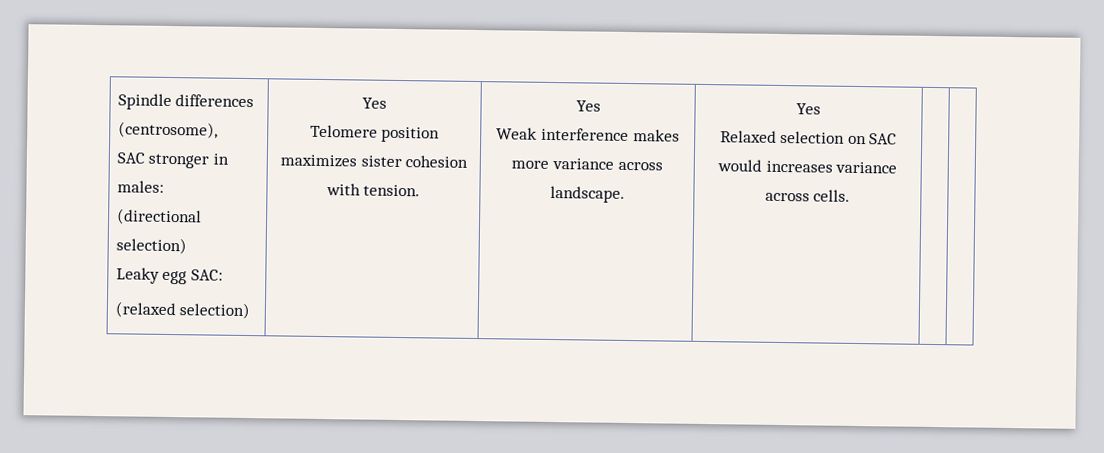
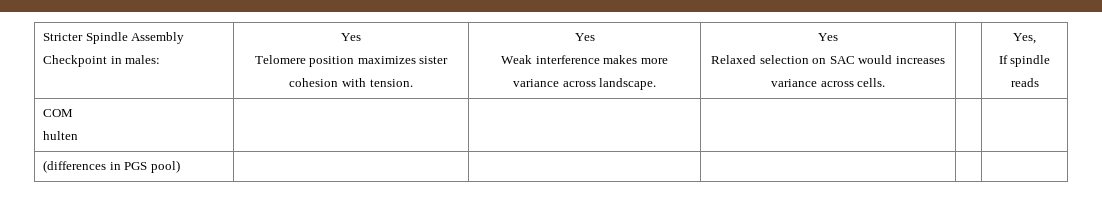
[117,93,255,111] [117,121,218,139] [116,152,229,169] [116,180,164,193] [115,208,202,226] [115,237,187,255] [115,267,223,285] [114,301,251,320] Spindle differences (centrosome), // SAC stronger in males: // (directional selection) // Leaky egg SAC: // (relaxed selection) -> [43,32,185,44] [43,55,161,67] Stricter Spindle Assembly Checkpoint in males:
(851, 195) none -> [1013,33,1036,44] [998,55,1051,67] [1010,78,1039,87] [43,109,74,117] [43,131,79,140] [43,160,180,173] | Yes, // If spindle reads // COM // hulten | | | | | // (differences in PGS pool) | | | |

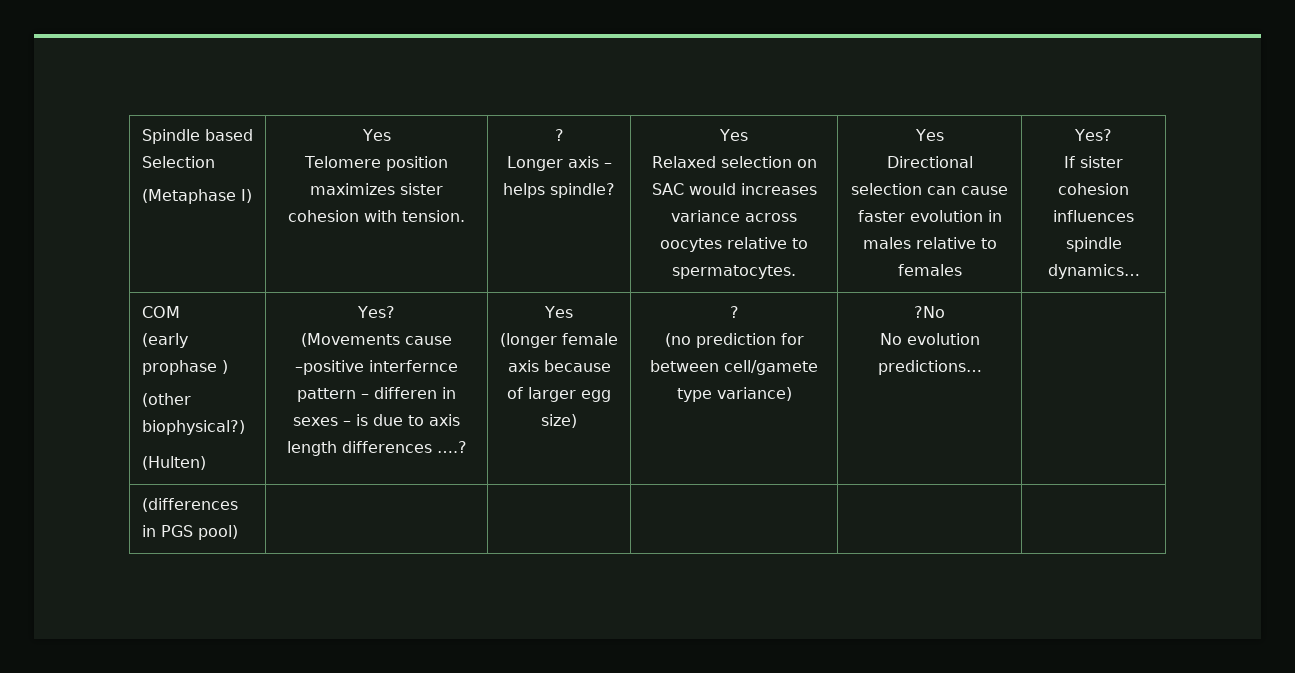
[43,32,185,44] [43,55,161,67] Stricter Spindle Assembly Checkpoint in males: -> [141,129,253,144] [141,156,215,168] [141,189,252,204] Spindle based Selection // (Metaphase I)
[574,33,595,41] [501,55,668,64] [512,78,657,90] Yes // Weak interference makes more variance across landscape. -> [554,129,564,141] [506,156,612,171] [503,183,615,198] ? // Longer axis – helps spindle?
[857,78,886,87] [1013,33,1036,44] [998,55,1051,67] [1010,78,1039,87] [43,109,74,117] [43,131,79,140] cells. | | Yes, // If spindle reads // COM // hulten | | | | -> [660,237,808,252] [672,265,796,279] [914,129,944,141] [886,156,973,168] [851,183,1008,195] [857,210,1002,222] [862,237,997,249] [897,264,962,276] [1074,129,1113,141] [1064,156,1123,168] [1058,183,1129,195] [1053,210,1134,222] [1065,237,1122,252] [1047,264,1140,279] [141,306,180,318] [141,333,188,348] [141,360,228,375] [141,393,191,407] [141,420,245,435] [141,456,206,470] [357,306,396,318] [301,333,452,347] [295,360,458,375] [297,387,456,402] [293,414,460,426] [286,441,467,456] [544,306,574,318] [500,333,618,348] [507,360,611,372] [507,387,611,402] [541,414,577,428] [729,306,739,318] [664,333,804,348] [650,360,818,375] [676,387,792,402] [914,306,945,318] [879,333,980,345] [877,360,982,375] oocytes relative to spermatocytes. | Yes // Directional selection can cause faster evolution in males relative to females | Yes? // If sister cohesion influences spindle dynamics… // COM // (early prophase ) // (other biophysical?) // (Hulten) | Yes? // (Movements cause –positive interfernce pattern – differen in sexes – is due to axis length differences ….? | Yes // (longer female axis because of larger egg size) | ? // (no prediction for between cell/gamete type variance) | ?No // No evolution predictions…

